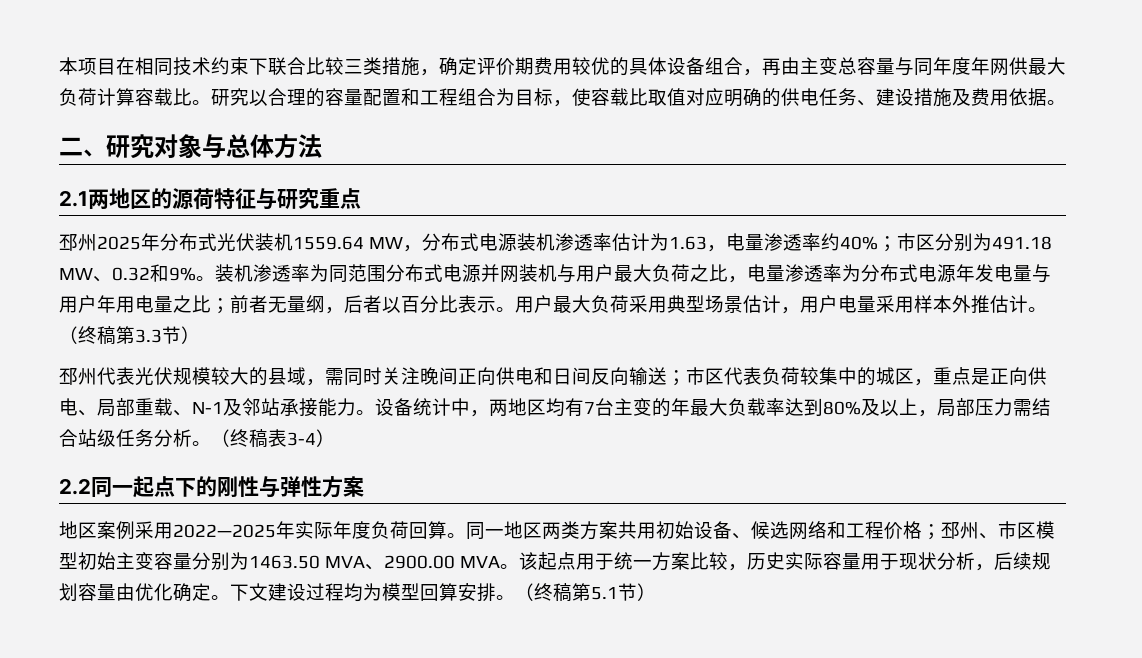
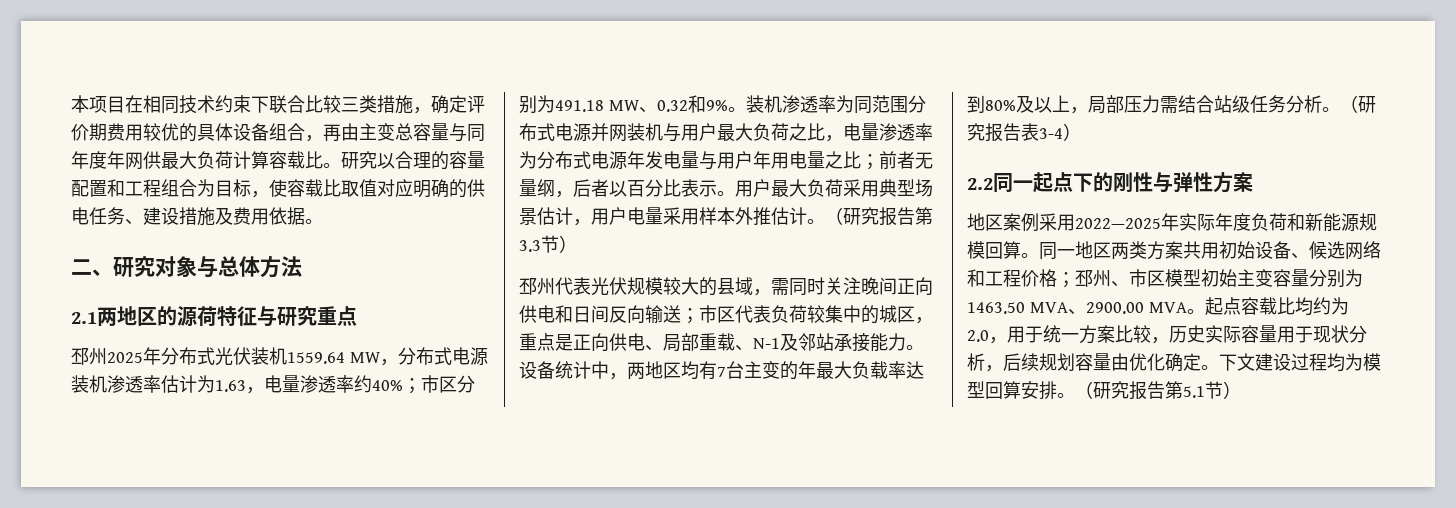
[78,326,116,345] 终稿 -> [843,207,915,226] 研究报告
[230,429,268,448] 终稿 -> [1358,96,1376,113] [967,123,1021,142] 研究报告
(409, 530) none -> [1287,213,1377,232] [967,241,985,259] 和新能源规模
[518,552,576,570] 该起点 -> [1204,297,1349,316] [967,330,1007,344] 起点容载比均约为2.0，
[534,583,572,602] 终稿 -> [1093,381,1165,400] 研究报告

